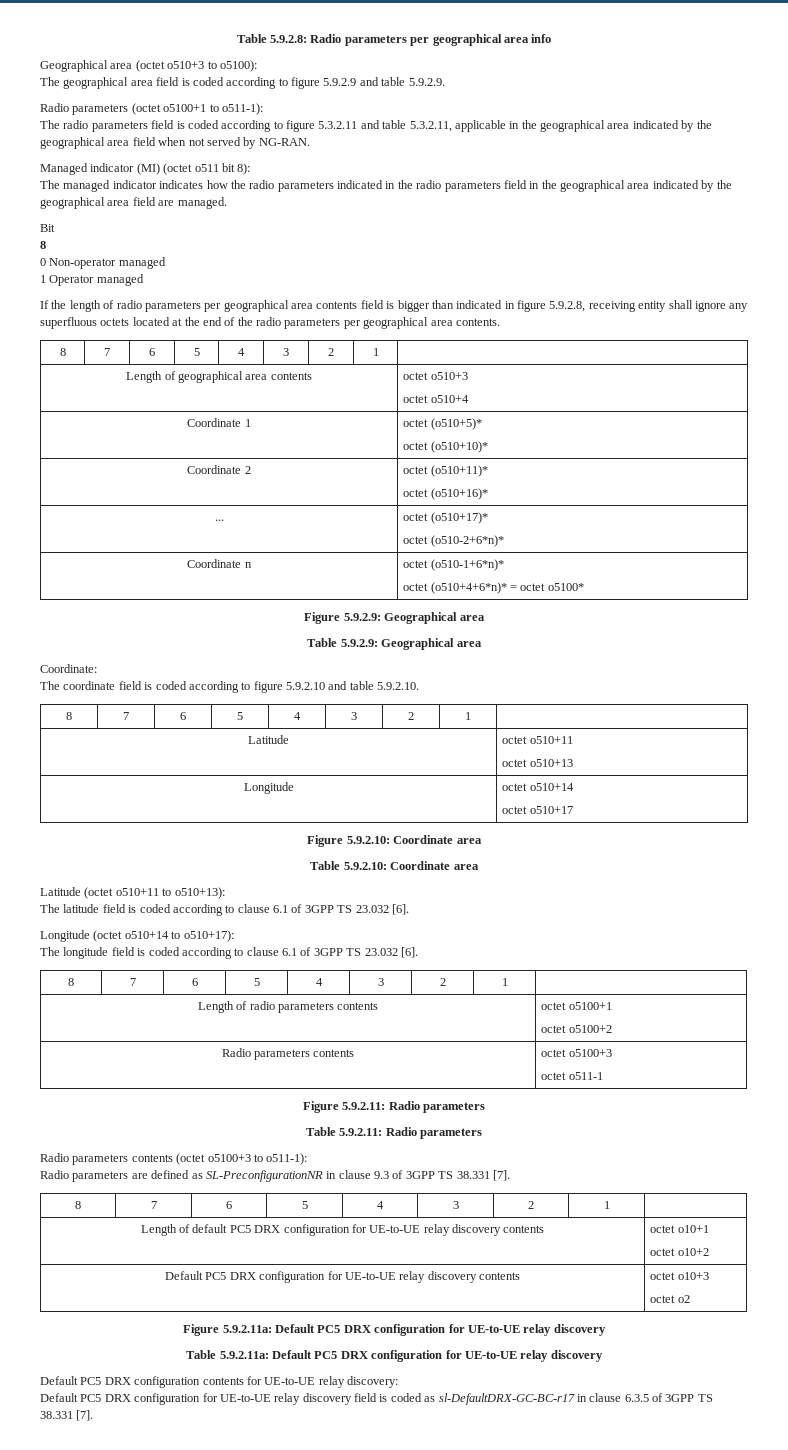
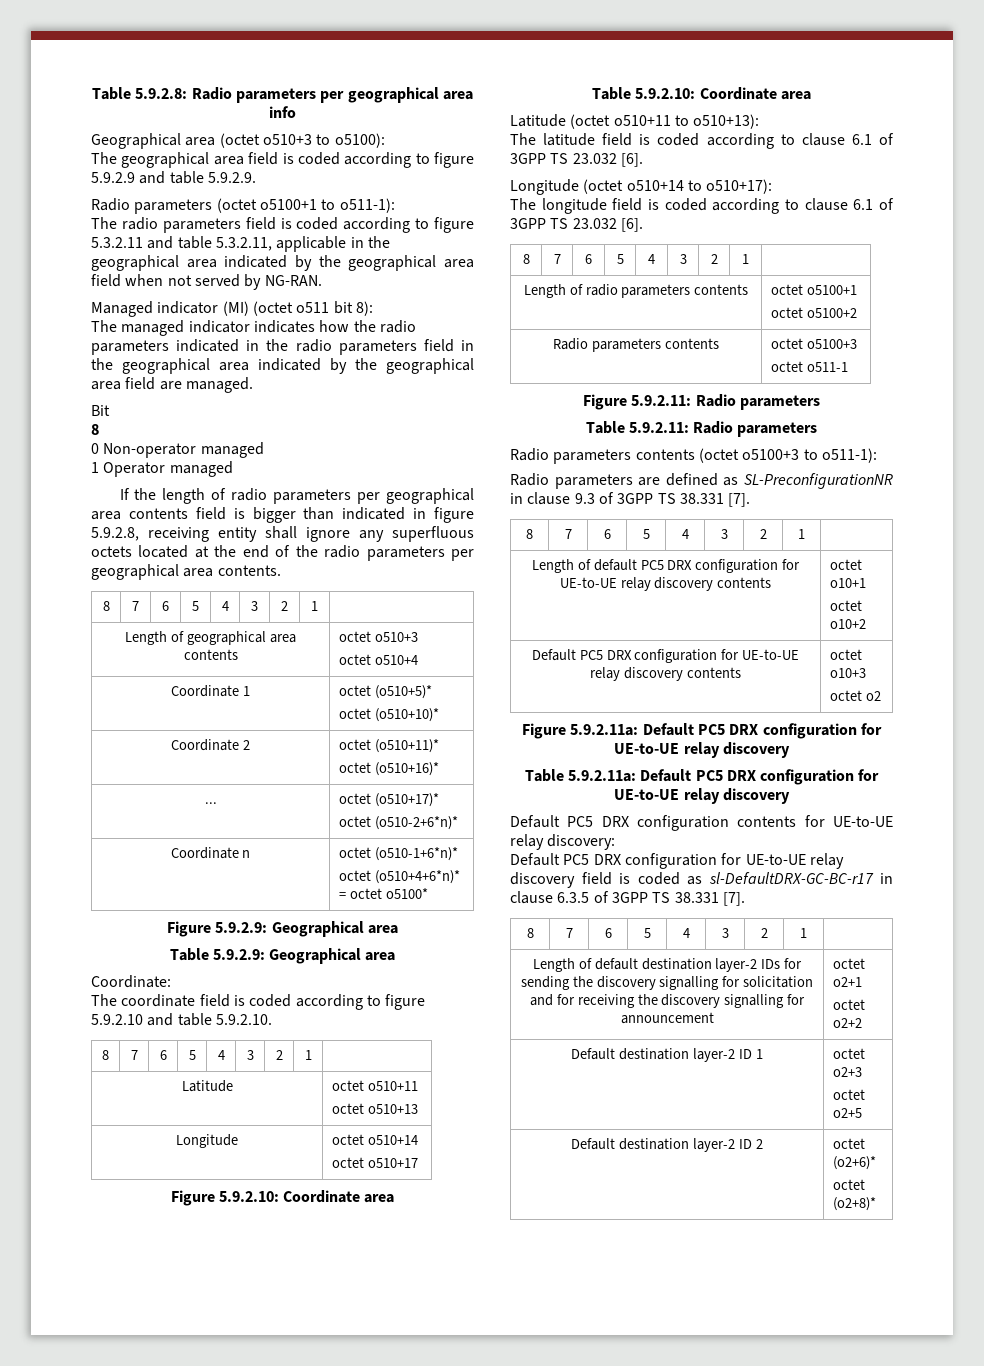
(94, 1415) none -> [526,928,534,938] [565,928,573,938] [604,928,612,938] [643,928,651,938] [682,928,690,938] [721,928,729,938] [760,928,768,938] [800,928,807,938] [532,958,803,972] [520,976,814,990] [529,994,806,1008] [620,1012,714,1024] [833,958,866,969] [833,977,863,987] [833,999,866,1010] [833,1018,863,1028] [571,1048,763,1062] [833,1048,866,1059] [833,1067,863,1077] [833,1089,866,1100] [833,1108,863,1118] [571,1138,763,1152] [833,1138,866,1149] [833,1156,877,1170] [833,1179,866,1190] [833,1197,877,1211] // 8 | 7 | 6 | 5 | 4 | 3 | 2 | 1 | // Length of default destination layer-2 IDs for sending the discovery signalling for solicitation and for receiving the discovery signalling for announcement | octet o2+1 // octet o2+2 // Default destination layer-2 ID 1 | octet o2+3 // octet o2+5 // Default destination layer-2 ID 2 | octet (o2+6)* // octet (o2+8)*

